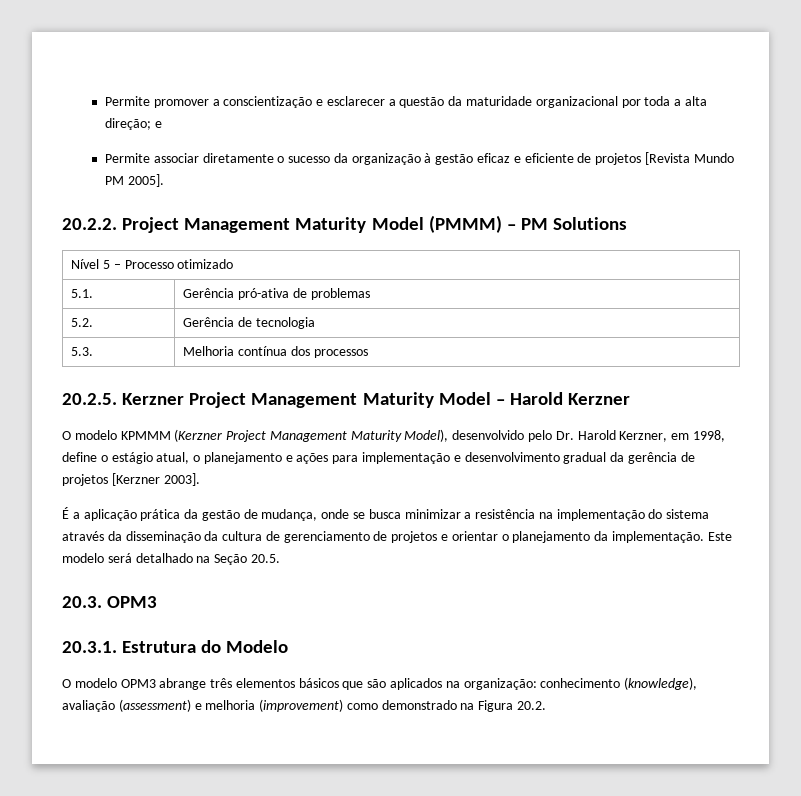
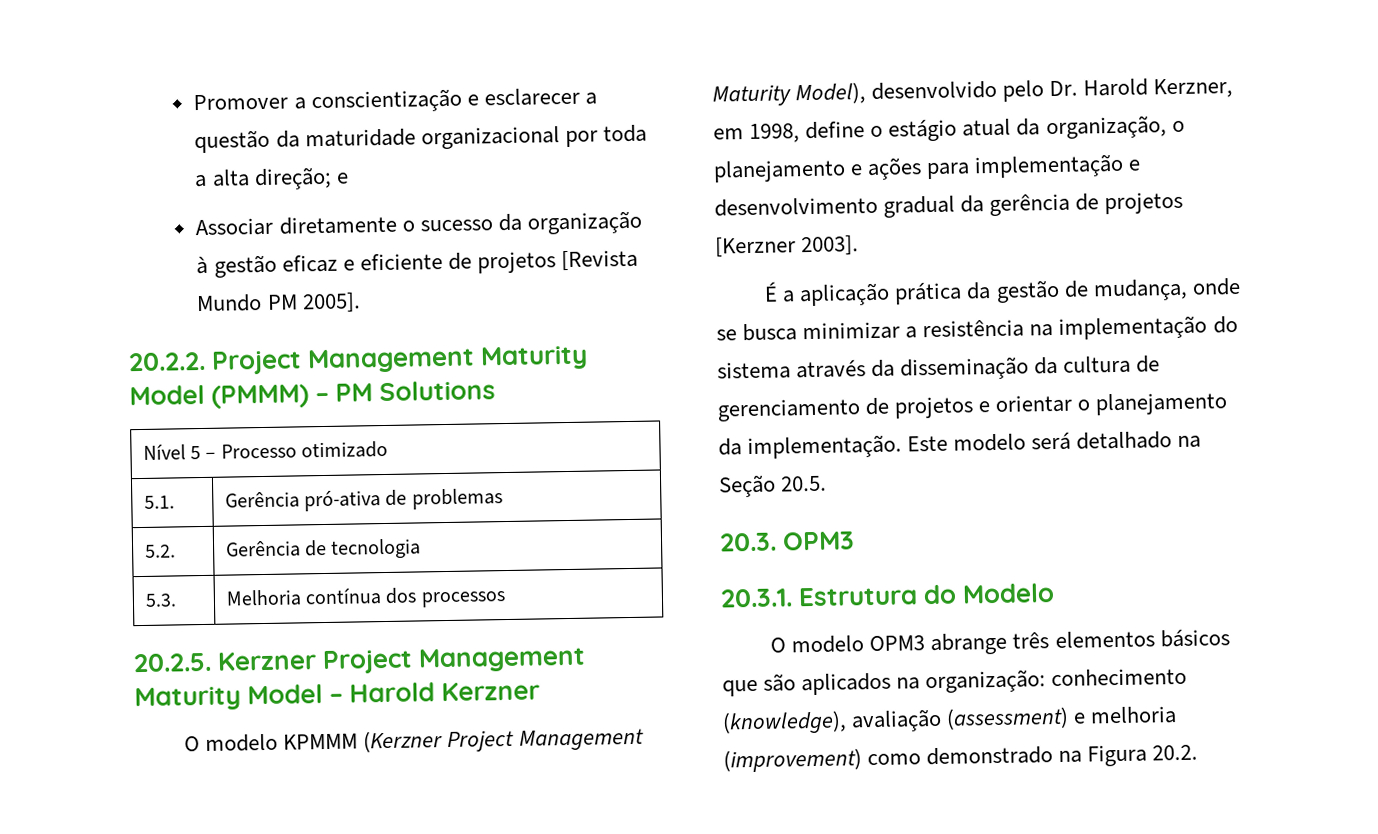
[105,96,209,108] Permite promover -> [193,93,289,111] Promover
[105,153,199,163] Permite associar -> [195,217,274,237] Associar
[156,452,190,464] atual, -> [962,115,1167,140] atual da organização,

